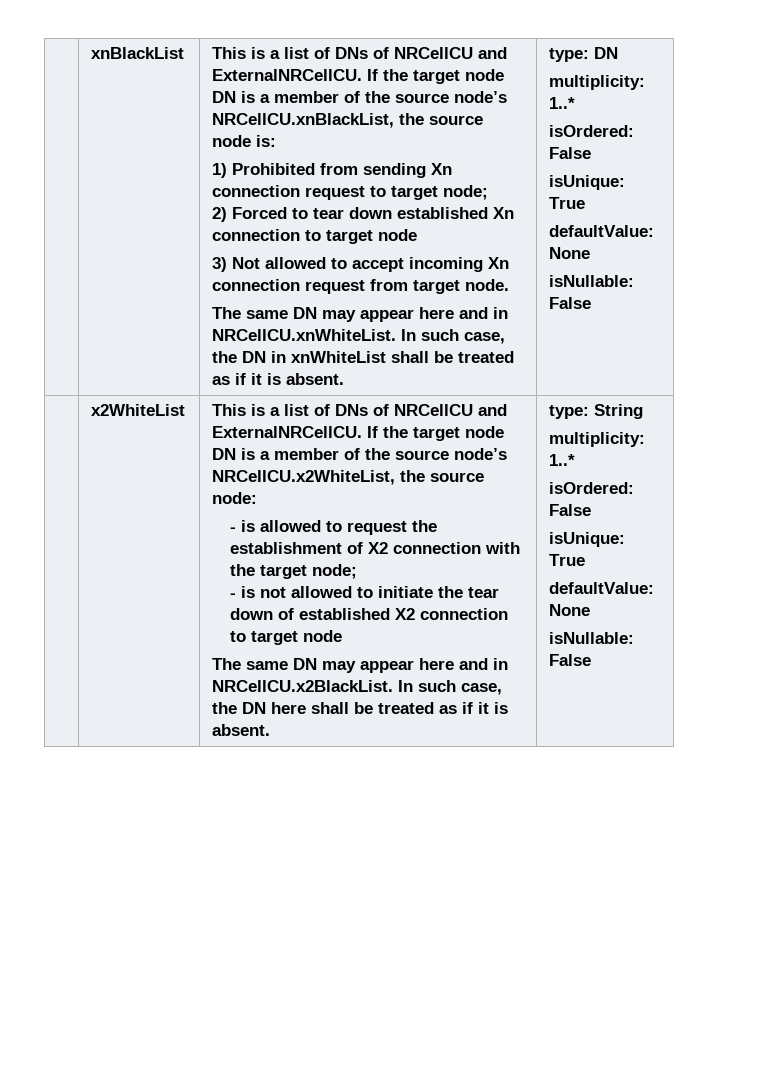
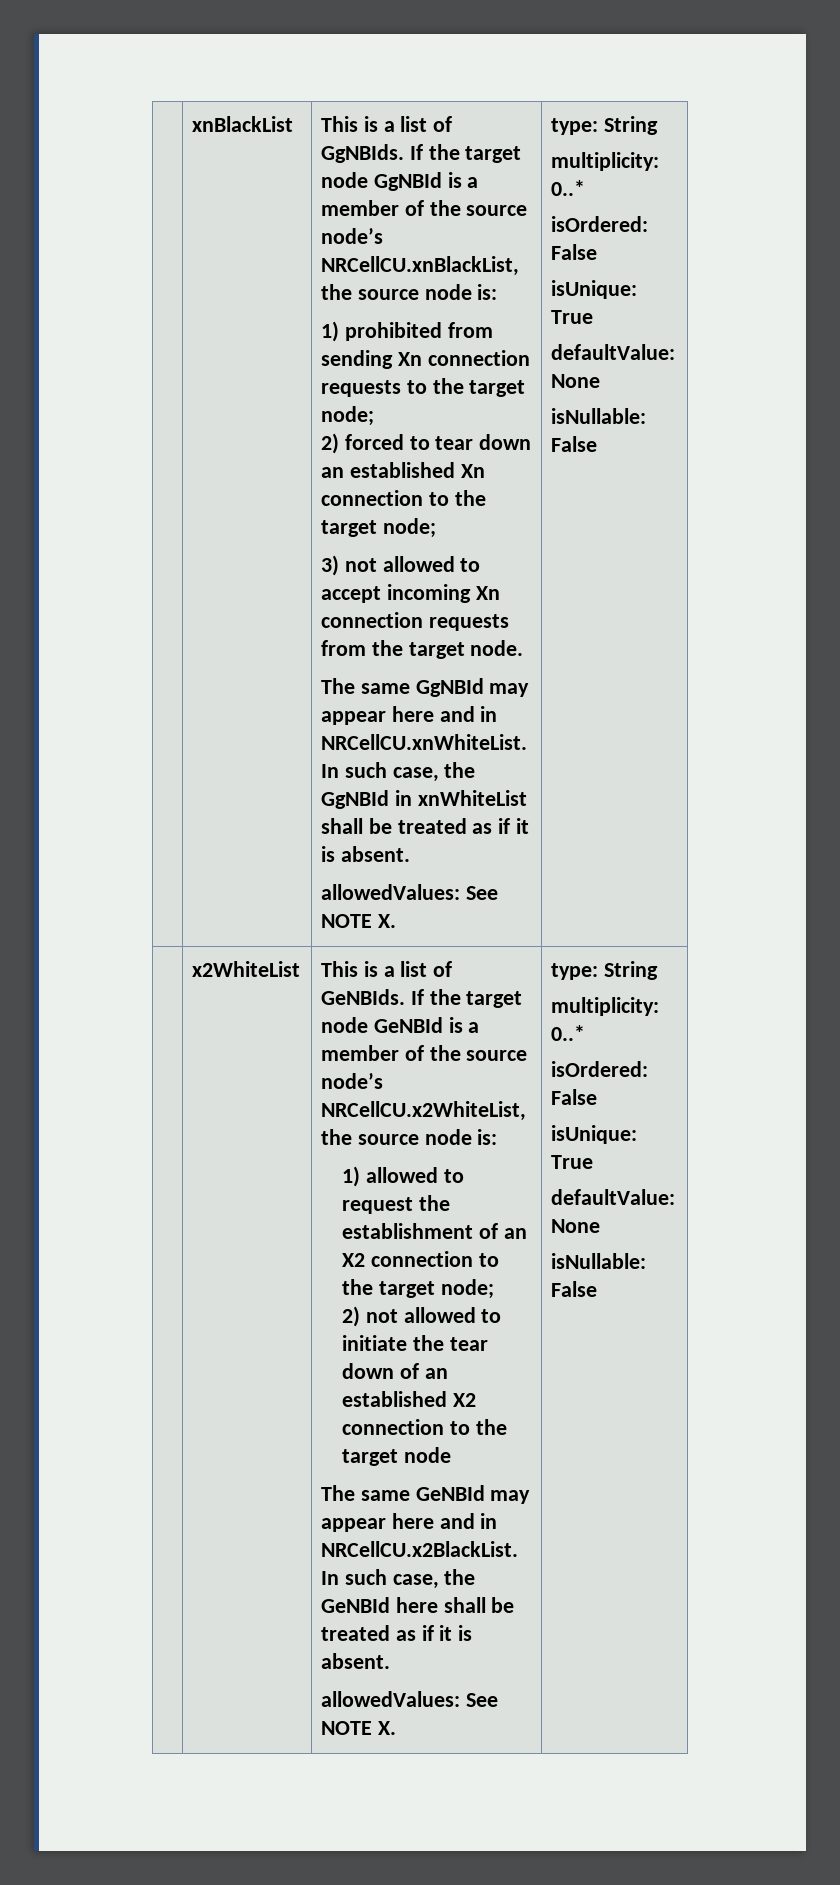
[334,47,507,59] [211,69,504,84] [211,91,236,103] DNs of NRCellCU and ExternalNRCellCU. If the target node DN -> [320,144,522,163] [320,172,442,191] GgNBIds. If the target node GgNBId
[231,163,315,175] Prohibited -> [344,322,442,341] prohibited
[304,185,488,200] [211,207,287,222] request to target node; // 2) Forced -> [320,378,526,397] [320,406,374,426] [320,433,404,454] requests to the target node; // 2) forced
(392, 213) none -> [320,467,344,478] an
[325,229,417,244] target node -> [454,490,486,506] [320,518,436,538] the target node;
[231,257,260,269] Not -> [344,558,377,572] not
[304,279,408,294] request from -> [428,614,509,631] [320,640,403,656] requests from the
[292,307,317,319] DN -> [415,678,484,697] GgNBId
[241,351,266,363] DN -> [320,790,389,809] GgNBId
[548,47,618,62] [548,75,645,90] [548,97,575,109] | type: DN // multiplicity: 1..* -> [320,884,498,900] [320,914,396,928] [550,116,658,135] [550,152,659,171] [550,180,585,196] // allowedValues: See NOTE X. | type: String // multiplicity: 0..*
[334,404,507,416] [211,426,504,441] [211,448,236,460] DNs of NRCellCU and ExternalNRCellCU. If the target node DN -> [320,989,523,1008] [320,1017,443,1033] GeNBIds. If the target node GeNBId
[211,492,257,504] [230,520,256,532] node: // - is -> [424,1129,498,1145] [341,1166,360,1187] node is: // 1)
[368,542,521,554] [230,564,358,579] [230,586,256,598] X2 connection with the target node; // - is -> [503,1228,527,1239] [341,1251,499,1267] [341,1279,494,1299] [341,1306,360,1327] an X2 connection to the target node; // 2)
(295, 614) none -> [424,1368,448,1379] an
(247, 636) none -> [475,1419,507,1435] the
[292,658,317,670] DN -> [415,1485,485,1501] GeNBId
[241,702,266,714] DN -> [320,1597,390,1613] GeNBId
[548,404,643,419] [548,432,645,447] [548,454,575,466] | type: String // multiplicity: 1..* -> [320,1691,498,1707] [320,1721,396,1735] [550,961,658,980] [550,997,659,1016] [550,1025,585,1041] // allowedValues: See NOTE X. | type: String // multiplicity: 0..*

